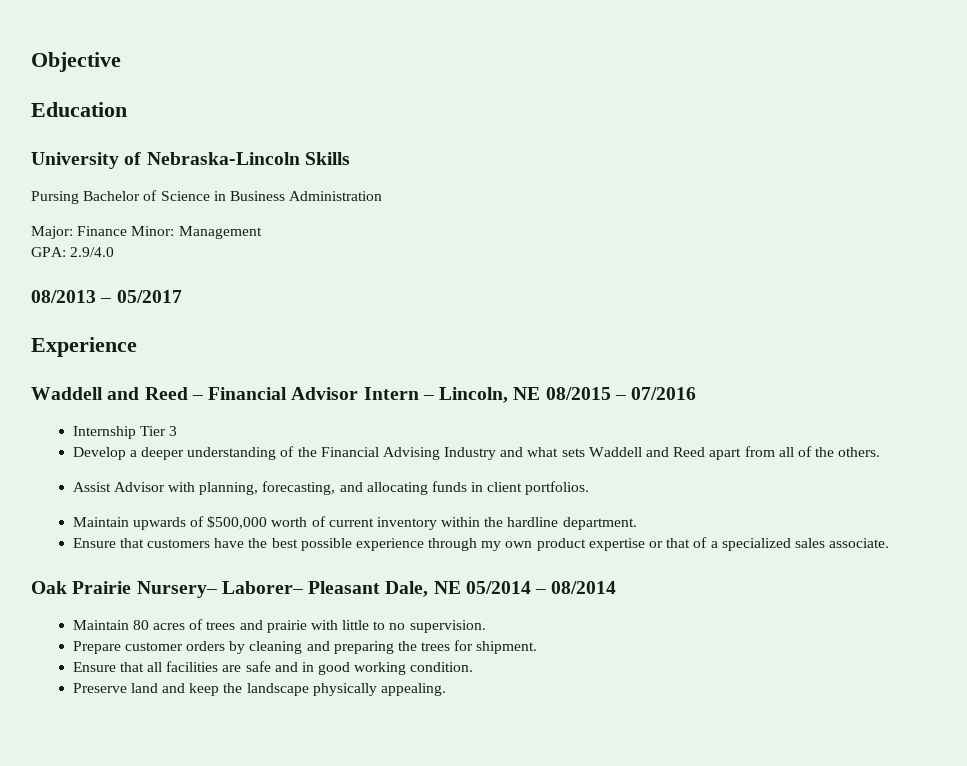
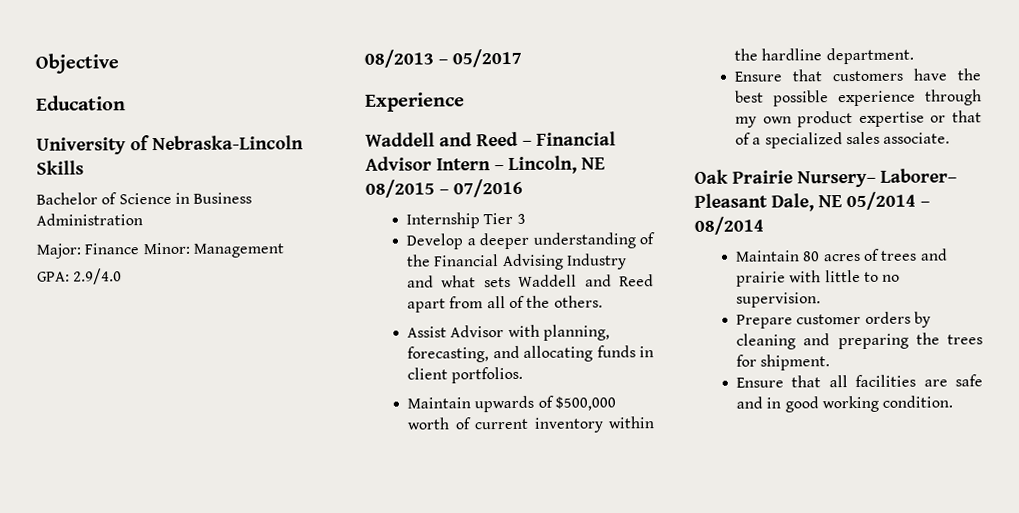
[31,191,79,204] Pursing -> (84, 167) none
[72,683,446,696] // Preserve land and keep the landscape physically appealing. -> (954, 401) none

